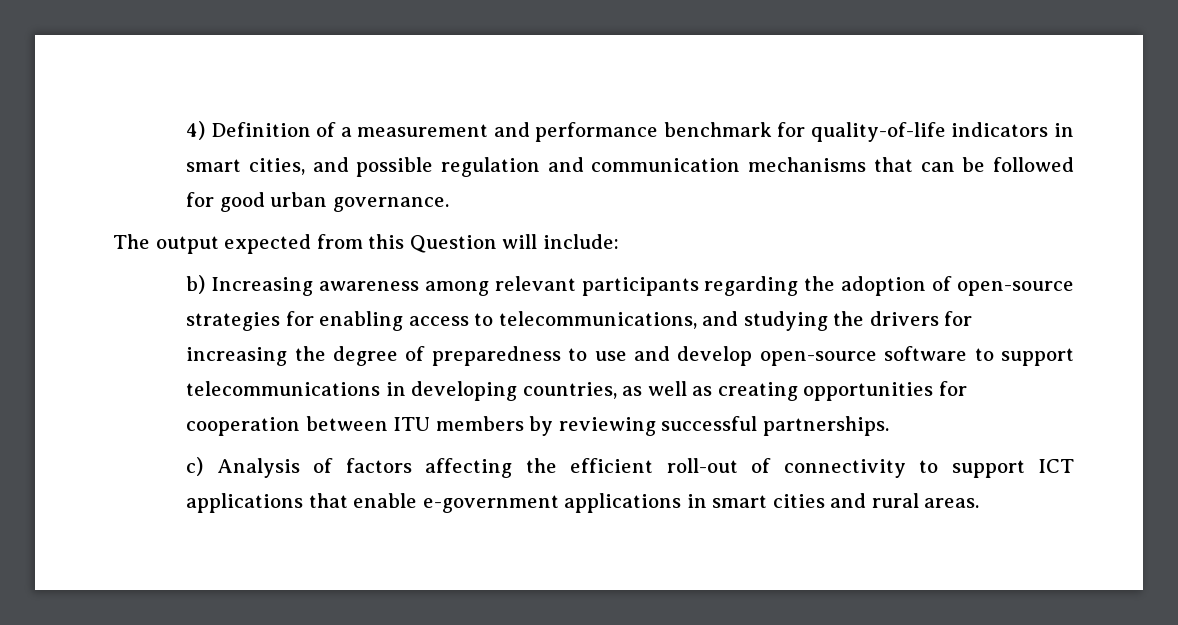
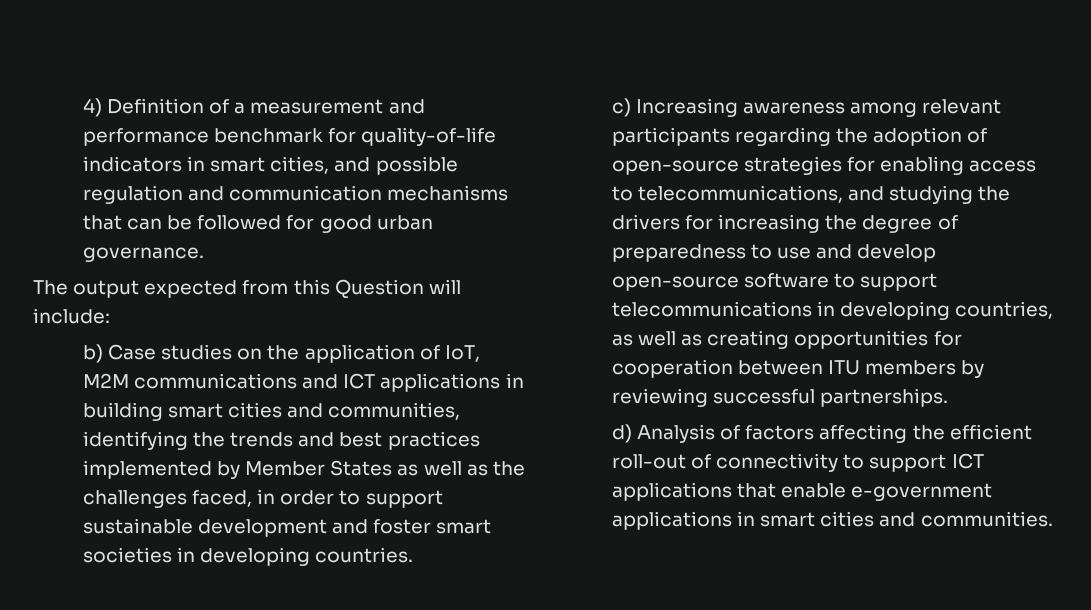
(206, 284) none -> [108,344,480,363] [82,373,524,392] [82,402,461,421] [82,431,480,450] [82,460,525,479] [82,489,443,508] [82,518,492,537] [82,547,414,566] [611,98,631,117] Case studies on the application of IoT, M2M communications and ICT applications in building smart cities and communities, identifying the trends and best practices implemented by Member States as well as the challenges faced, in order to support sustainable development and foster smart societies in developing countries. // c)
[186,457,204,476] c) -> [611,424,632,443] d)
[871,493,980,508] rural areas. -> [920,511,1053,527] communities.

